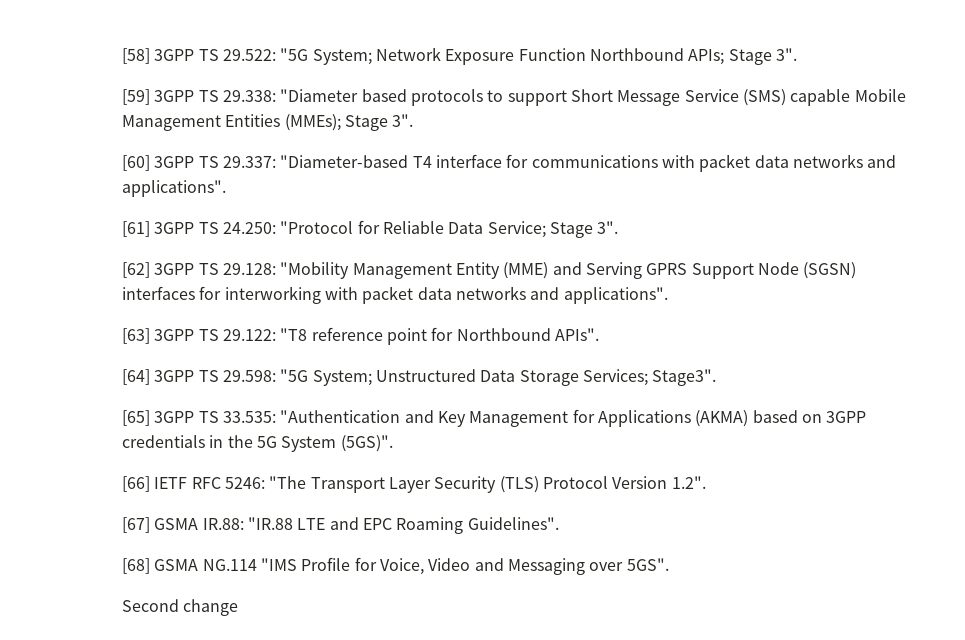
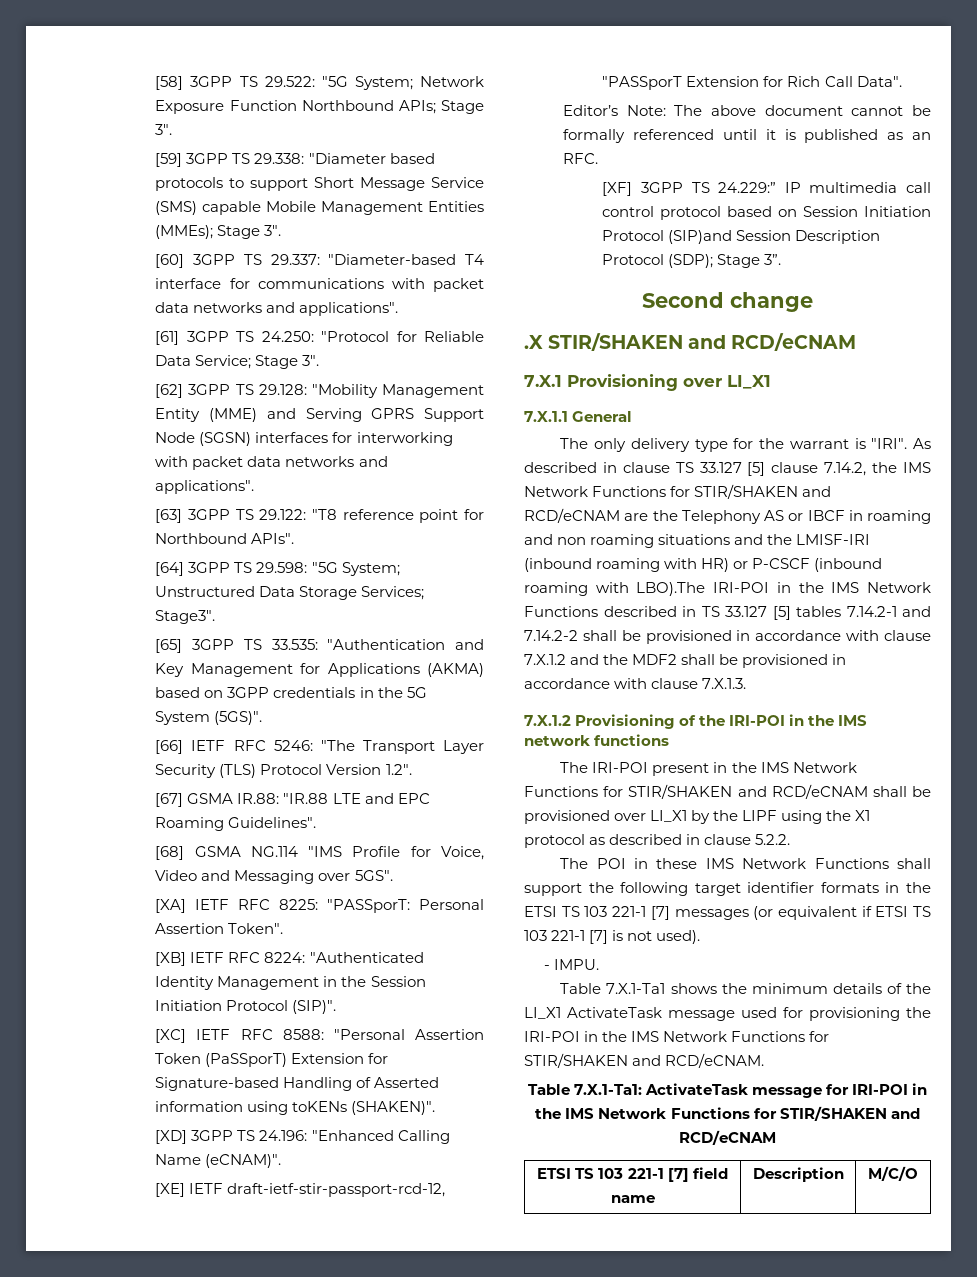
[122,599,239,616] Second change -> [155,899,484,913] [155,923,284,934] [155,952,424,966] [155,976,426,990] [155,1000,337,1014] [155,1029,484,1043] [155,1053,389,1067] [155,1077,440,1091] [155,1101,436,1115] [155,1130,450,1144] [155,1154,282,1168] [155,1183,446,1197] [602,76,902,90] [563,105,931,116] [563,129,931,143] [563,153,599,164] [602,182,931,196] [602,206,931,220] [602,230,881,244] [602,254,782,268] [642,292,813,312] [524,333,857,351] [524,374,771,391] [524,411,633,422] [560,438,931,452] [524,462,931,476] [524,484,832,499] [524,508,931,524] [524,534,871,548] [524,558,883,572] [524,582,931,596] [524,606,931,620] [524,630,932,644] [524,654,847,668] [524,678,747,689] [524,714,868,729] [524,734,670,746] [560,762,857,776] [524,784,931,799] [524,810,871,824] [524,834,791,848] [560,858,931,869] [524,882,931,896] [524,906,931,920] [524,930,701,944] [543,959,599,970] [560,983,931,994] [524,1007,931,1021] [524,1031,830,1042] [524,1053,765,1068] [527,1083,928,1098] [535,1106,920,1121] [679,1130,776,1145] [537,1167,728,1182] [610,1195,655,1203] [752,1167,844,1182] [868,1166,918,1181] [XA] IETF RFC 8225: "PASSporT: Personal Assertion Token". // [XB] IETF RFC 8224: "Authenticated Identity Management in the Session Initiation Protocol (SIP)". // [XC] IETF RFC 8588: "Personal Assertion Token (PaSSporT) Extension for Signature-based Handling of Asserted information using toKENs (SHAKEN)". // [XD] 3GPP TS 24.196: "Enhanced Calling Name (eCNAM)". // [XE] IETF draft-ietf-stir-passport-rcd-12, "PASSporT Extension for Rich Call Data". // Editor’s Note: The above document cannot be formally referenced until it is published as an RFC. // [XF] 3GPP TS 24.229:” IP multimedia call control protocol based on Session Initiation Protocol (SIP)and Session Description Protocol (SDP); Stage 3”. // Second change // .X STIR/SHAKEN and RCD/eCNAM // 7.X.1 Provisioning over LI_X1 // 7.X.1.1 General // The only delivery type for the warrant is "IRI". As described in clause TS 33.127 [5] clause 7.14.2, the IMS Network Functions for STIR/SHAKEN and RCD/eCNAM are the Telephony AS or IBCF in roaming and non roaming situations and the LMISF-IRI (inbound roaming with HR) or P-CSCF (inbound roaming with LBO).The IRI-POI in the IMS Network Functions described in TS 33.127 [5] tables 7.14.2-1 and 7.14.2-2 shall be provisioned in accordance with clause 7.X.1.2 and the MDF2 shall be provisioned in accordance with clause 7.X.1.3. // 7.X.1.2 Provisioning of the IRI-POI in the IMS network functions // The IRI-POI present in the IMS Network Functions for STIR/SHAKEN and RCD/eCNAM shall be provisioned over LI_X1 by the LIPF using the X1 protocol as described in clause 5.2.2. // The POI in these IMS Network Functions shall support the following target identifier formats in the ETSI TS 103 221-1 [7] messages (or equivalent if ETSI TS 103 221-1 [7] is not used). // - IMPU. // Table 7.X.1-Ta1 shows the minimum details of the LI_X1 ActivateTask message used for provisioning the IRI-POI in the IMS Network Functions for STIR/SHAKEN and RCD/eCNAM. // Table 7.X.1-Ta1: ActivateTask message for IRI-POI in the IMS Network Functions for STIR/SHAKEN and RCD/eCNAM // ETSI TS 103 221-1 [7] field name | Description | M/C/O

